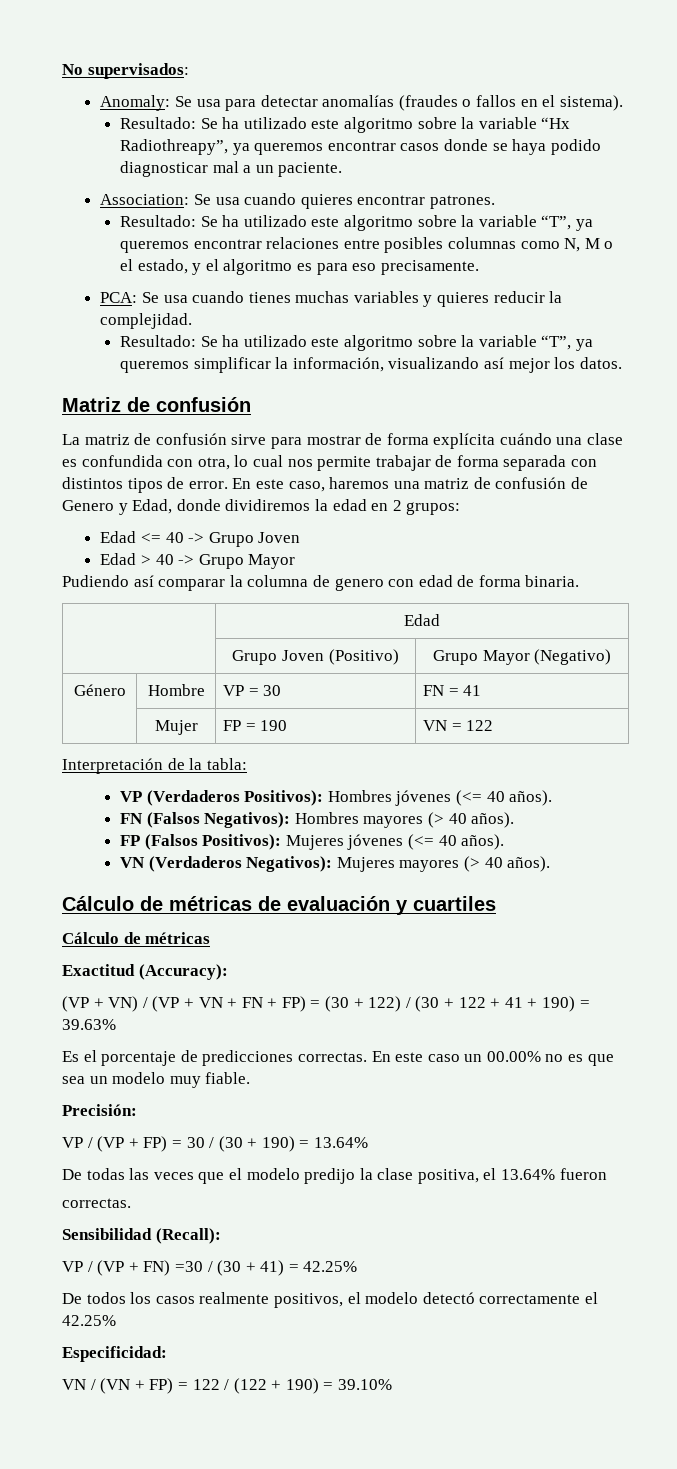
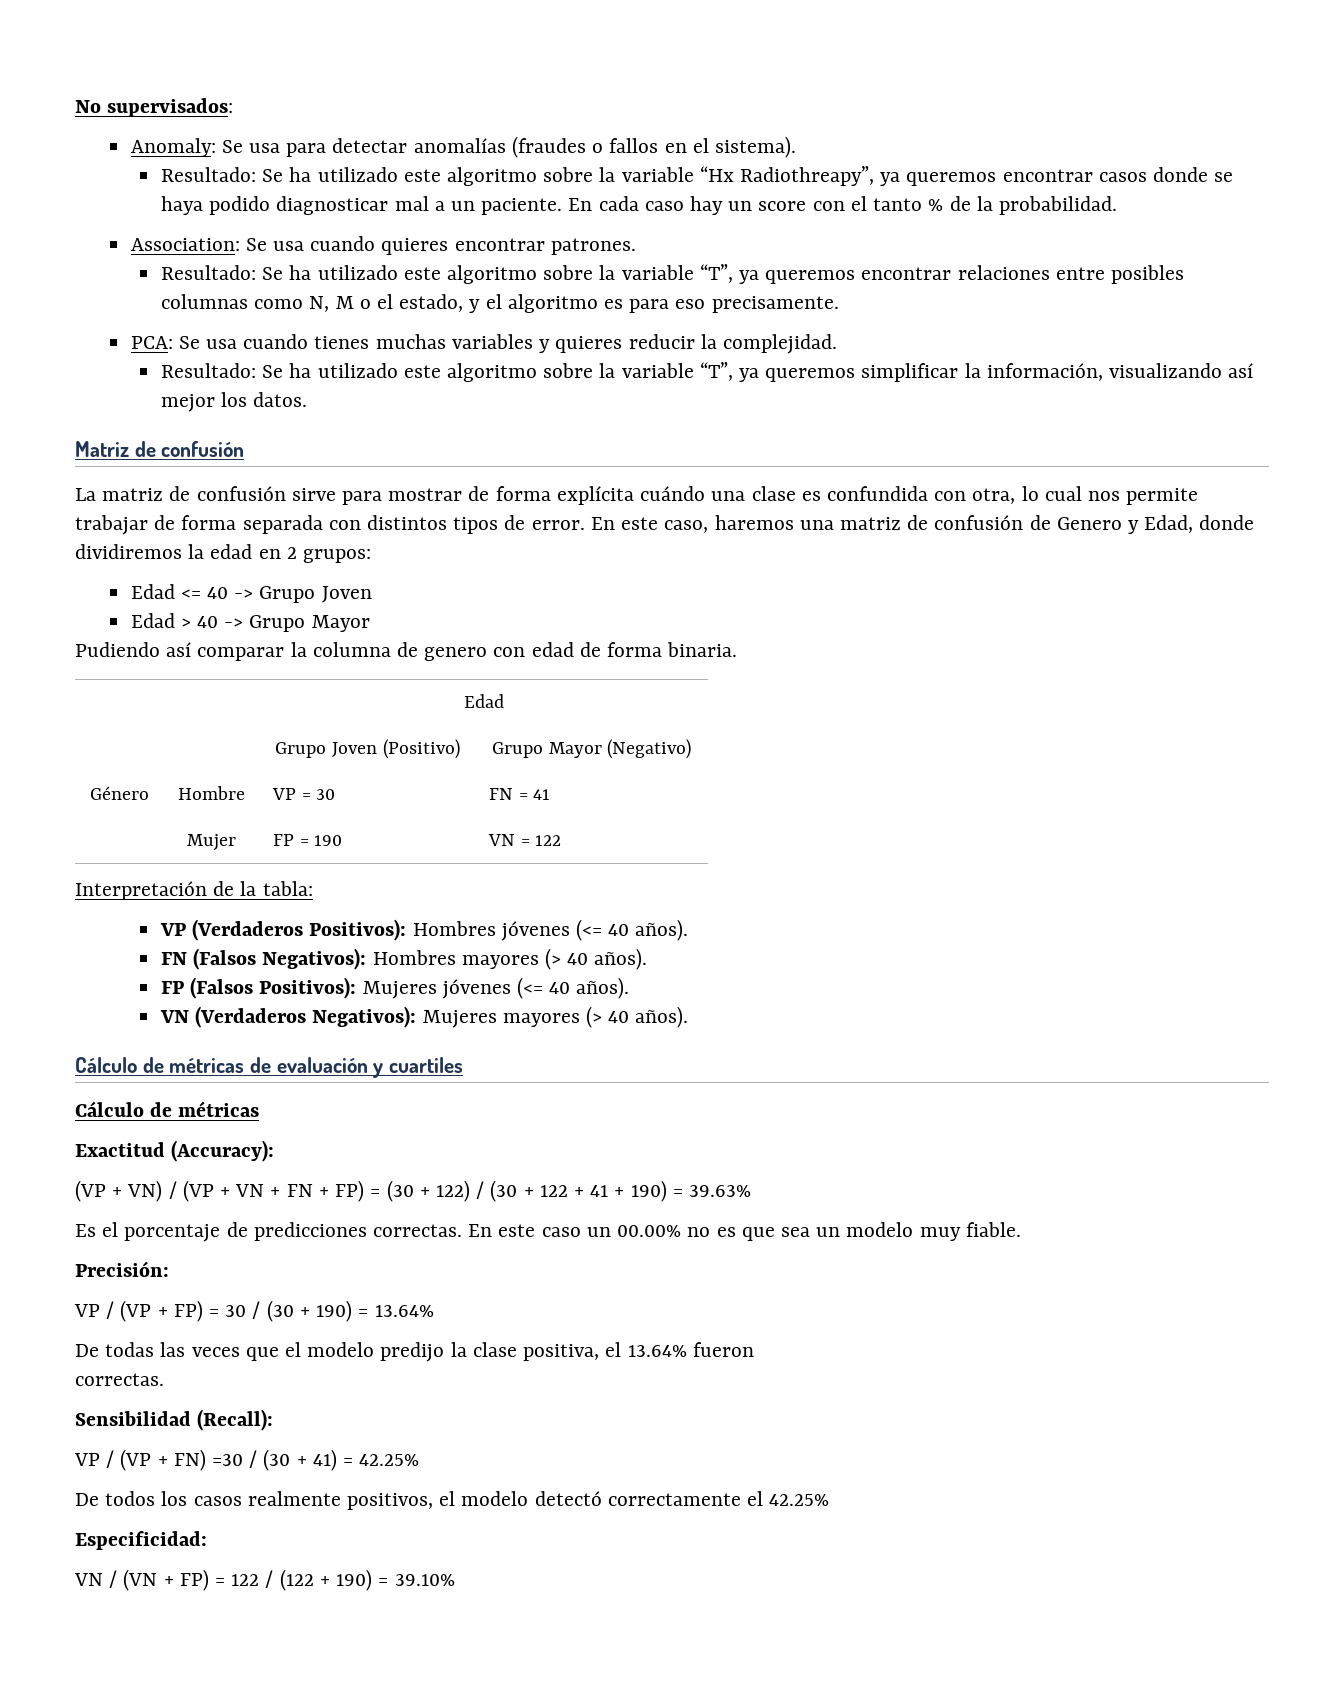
(343, 169) none -> [568,196,1117,215] En cada caso hay un score con el tanto % de la probabilidad.

